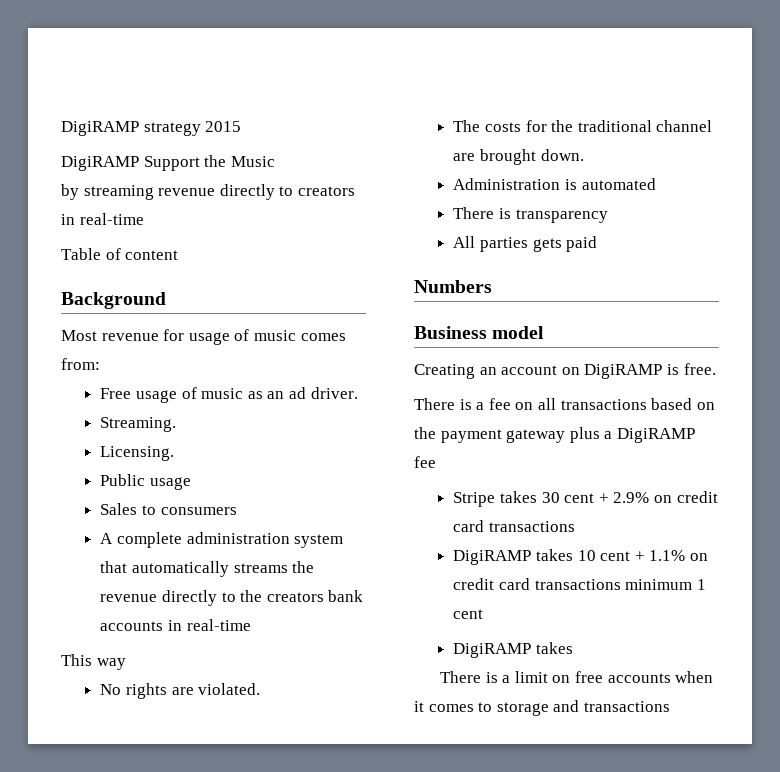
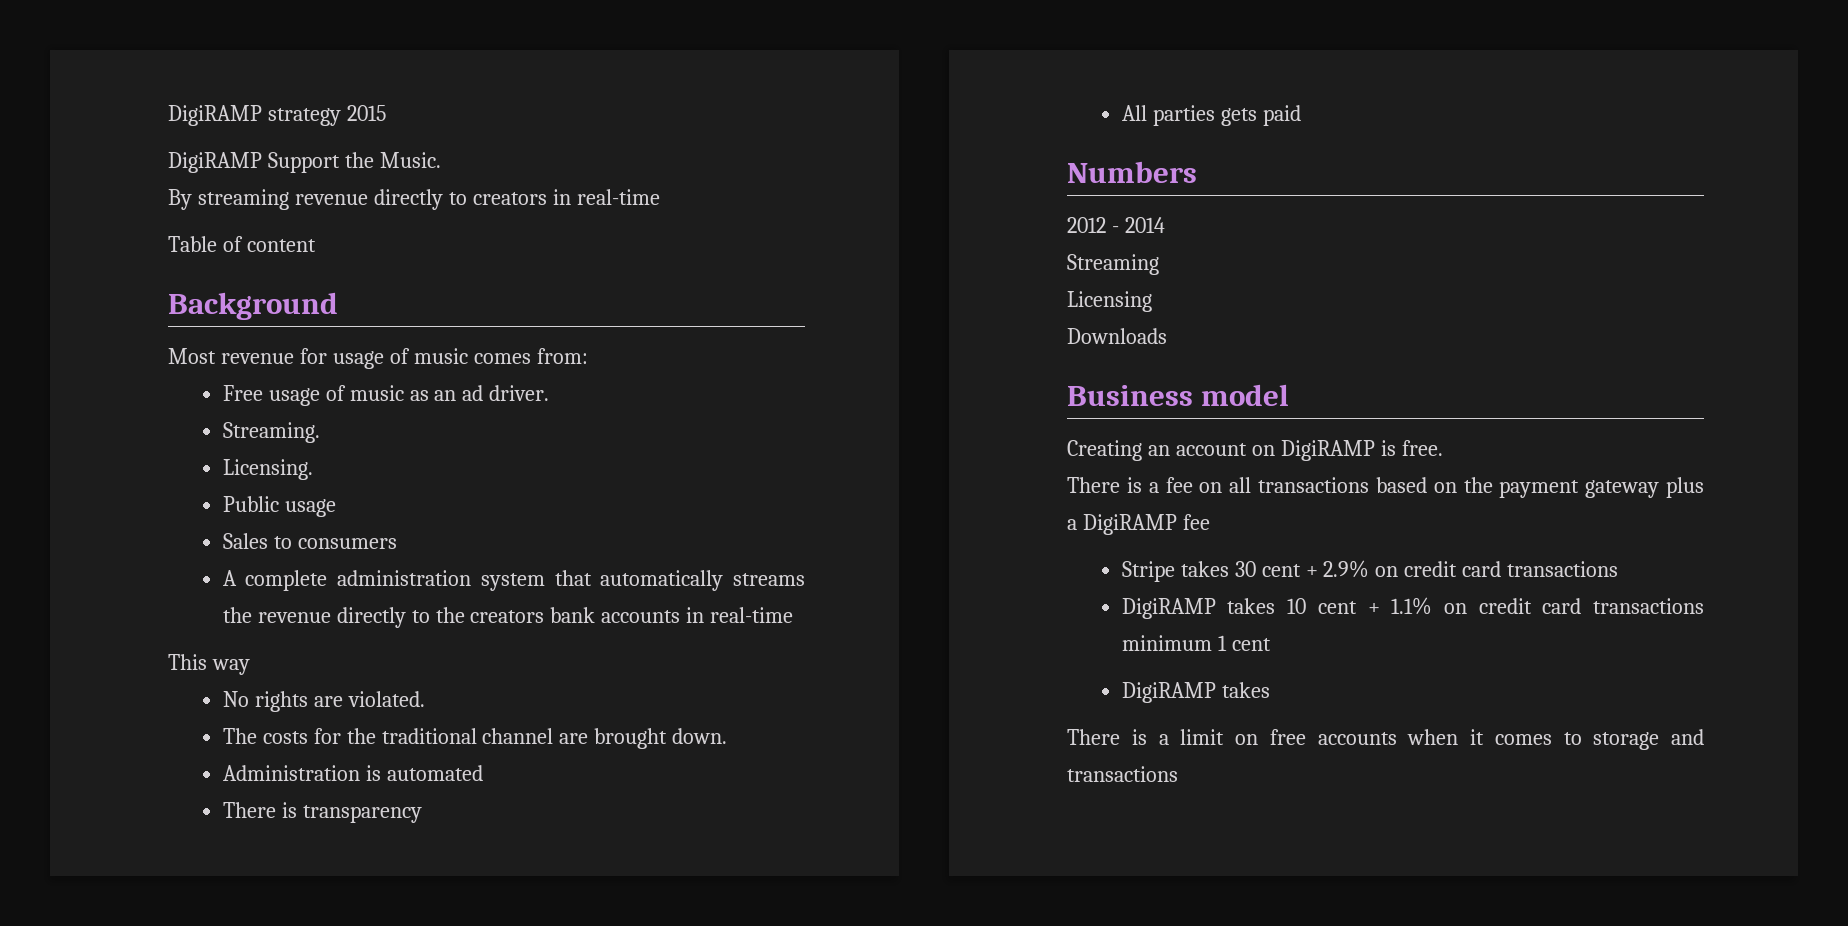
[230,156,275,167] [61,184,79,200] Music // by -> [379,152,441,168] [168,189,192,210] Music. // By
(492, 286) none -> [1067,217,1165,233] [1067,254,1159,275] [1067,291,1152,312] [1067,328,1167,344] // 2012 - 2014 // Streaming // Licensing // Downloads

